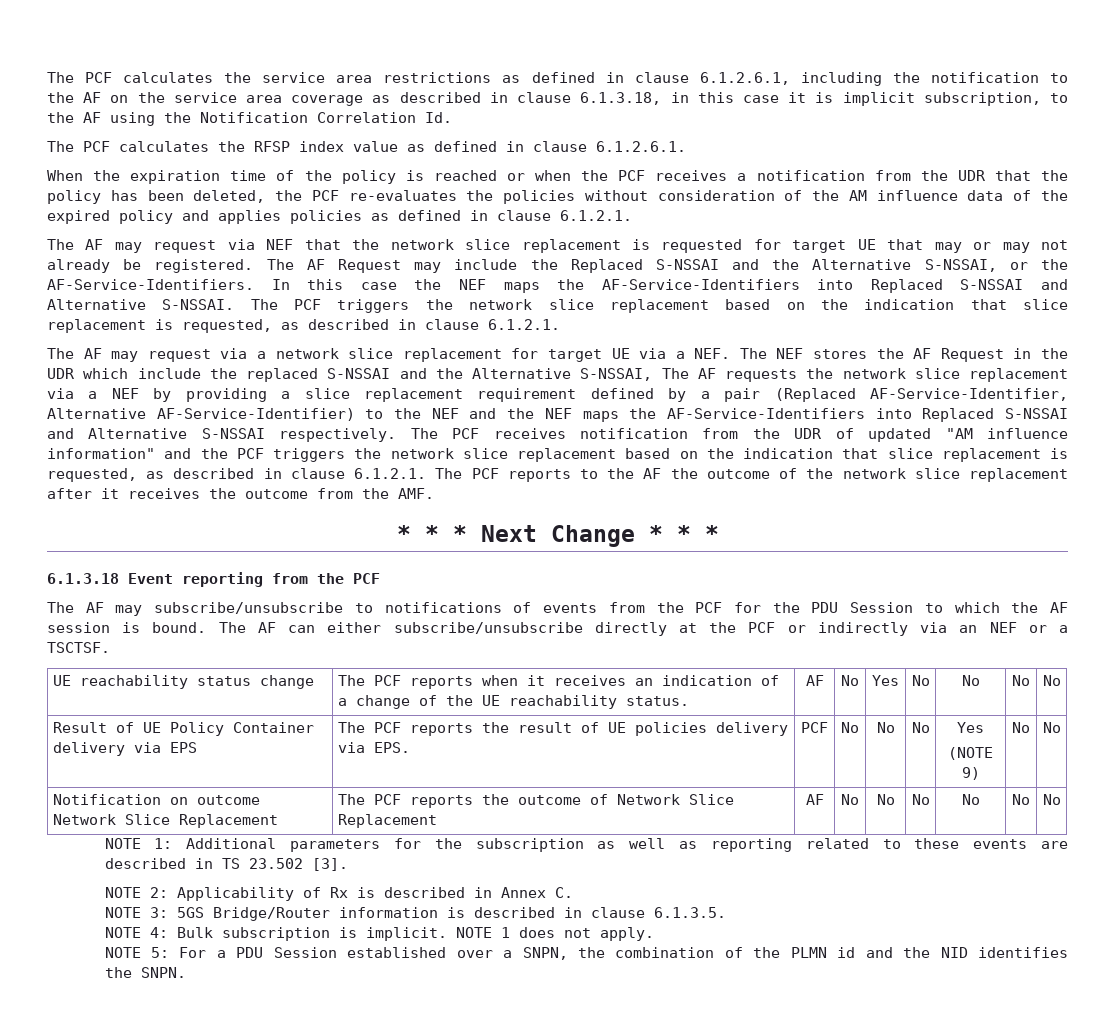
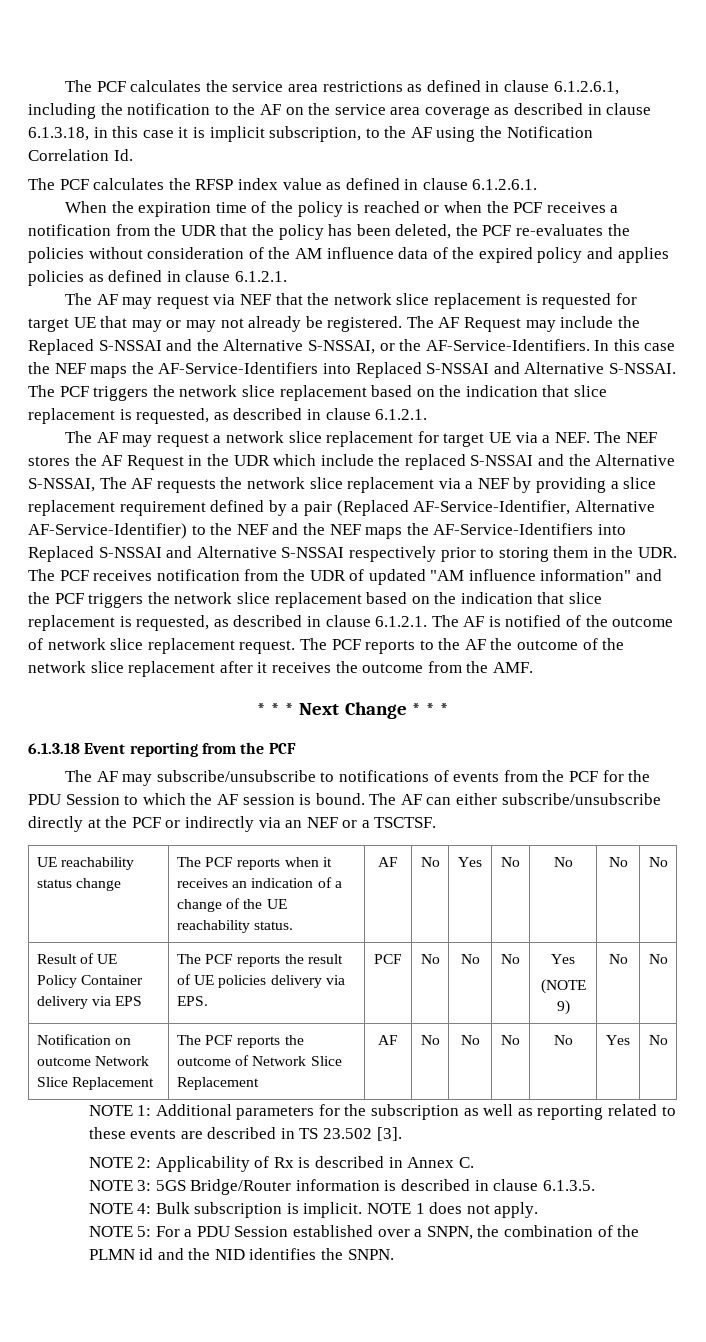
[220,348,248,359] via -> (209, 440) none
[279,428,397,442] respectively. -> [348,546,678,562] respectively prior to storing them in the UDR.
(463, 473) none -> [463,615,674,627] [28,638,327,654] AF is notified of the outcome of network slice replacement request. The
[1012,794,1030,805] No -> [606,1035,630,1045] Yes

